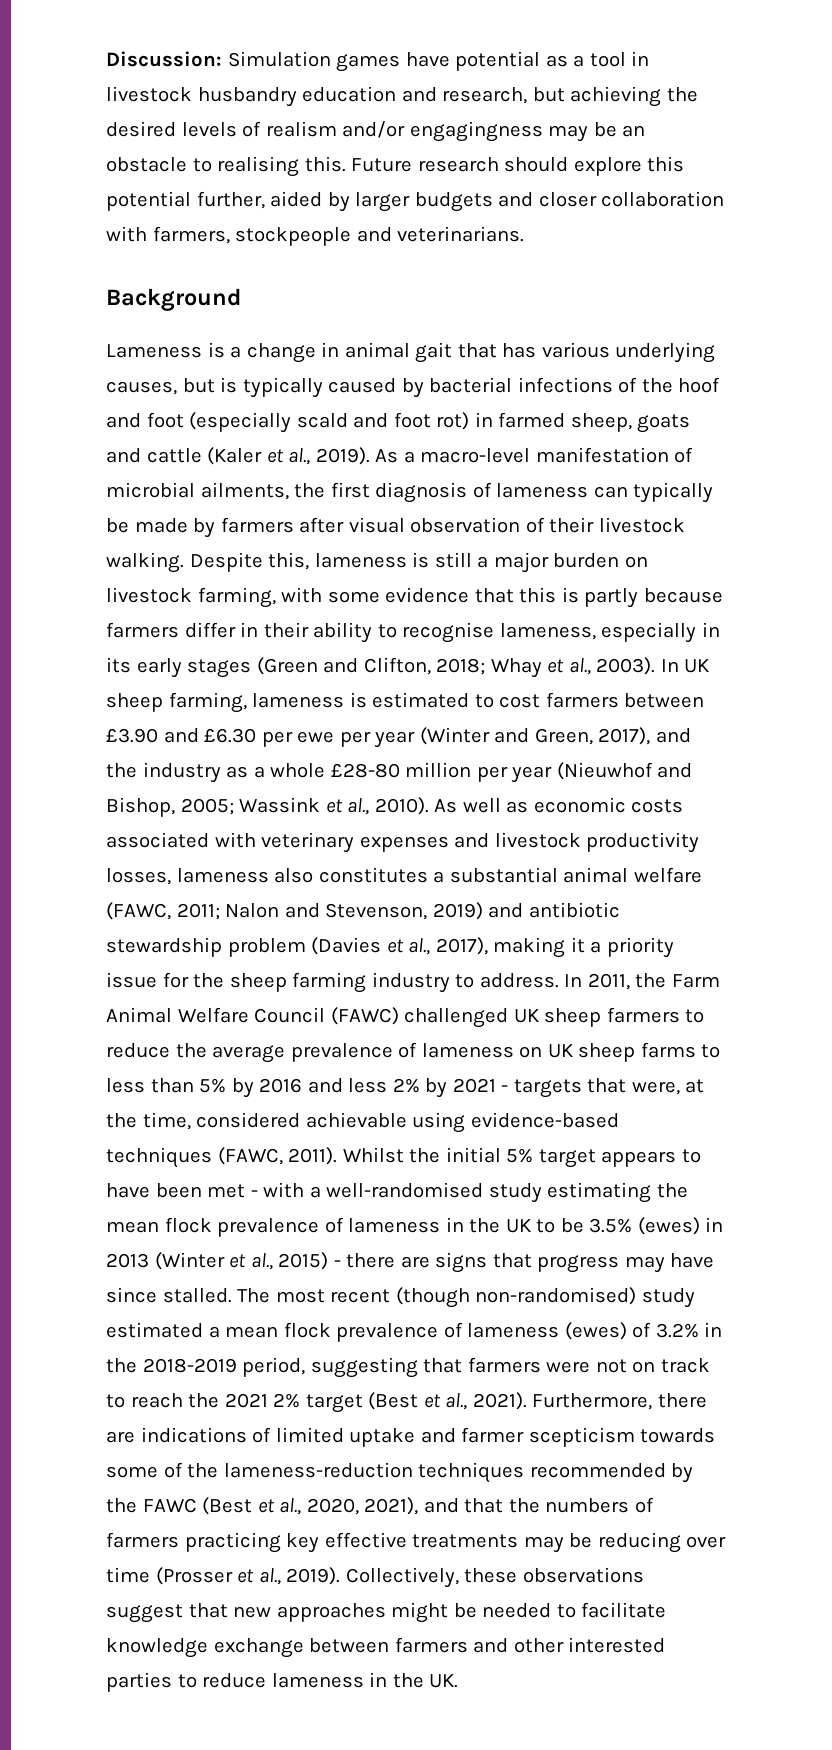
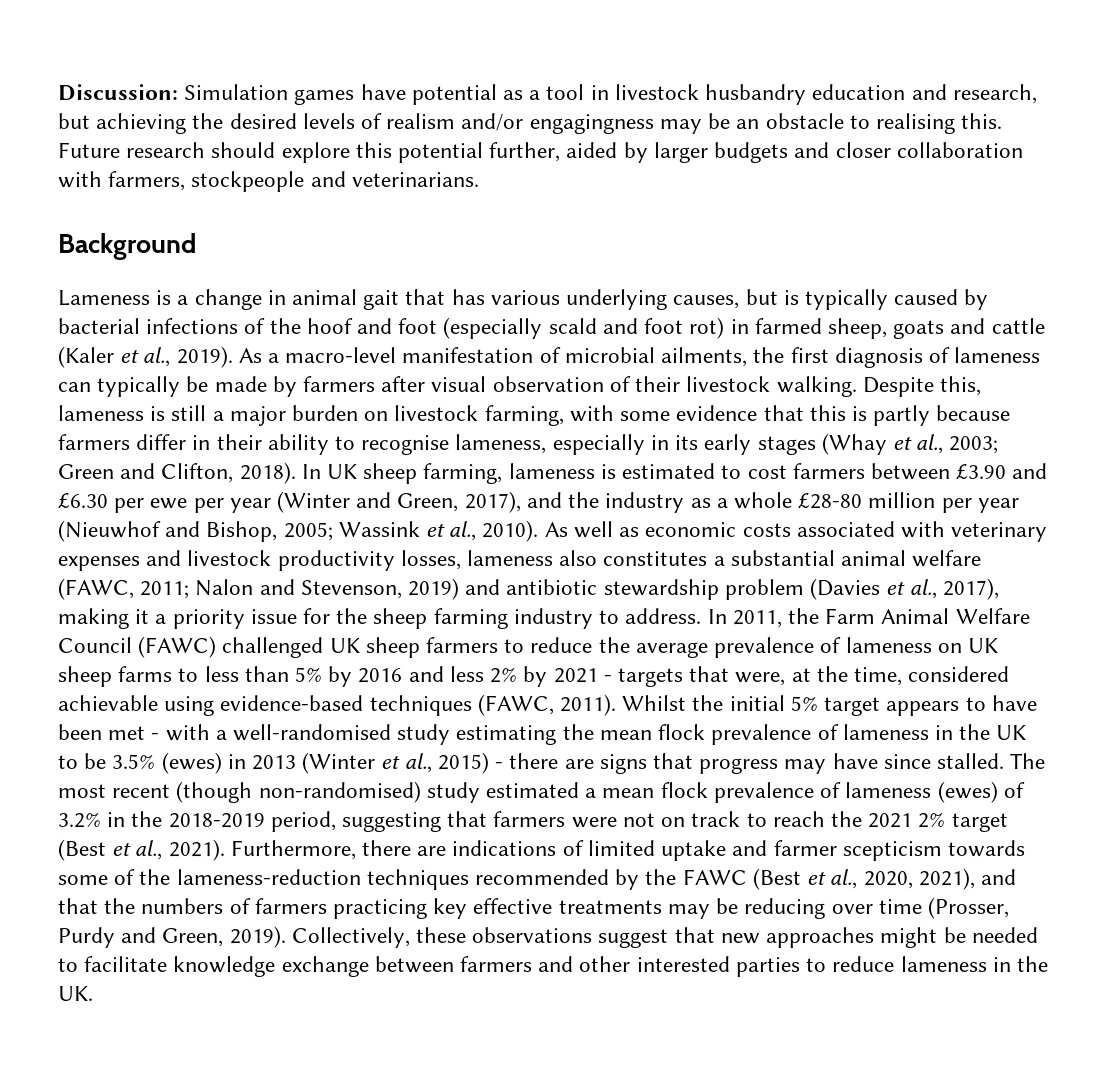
[256,657,656,678] (Green and Clifton, 2018; Whay et al., 2003). -> [821,433,999,455] [58,462,296,484] (Whay et al., 2003; Green and Clifton, 2018).
[155,1567,281,1585] (Prosser et al., -> [927,897,1009,919] [58,927,224,948] (Prosser, Purdy and Green,

